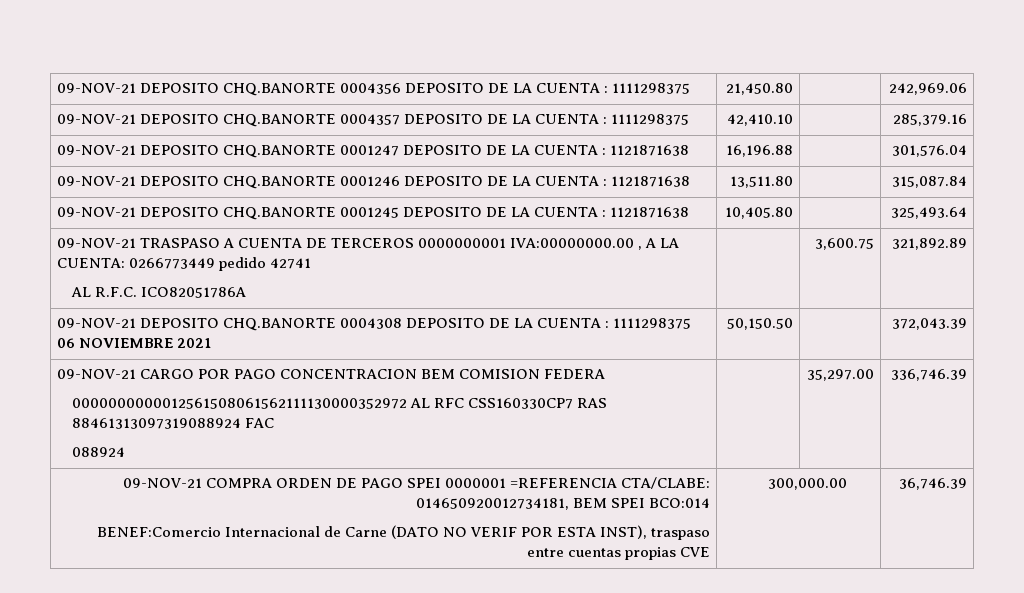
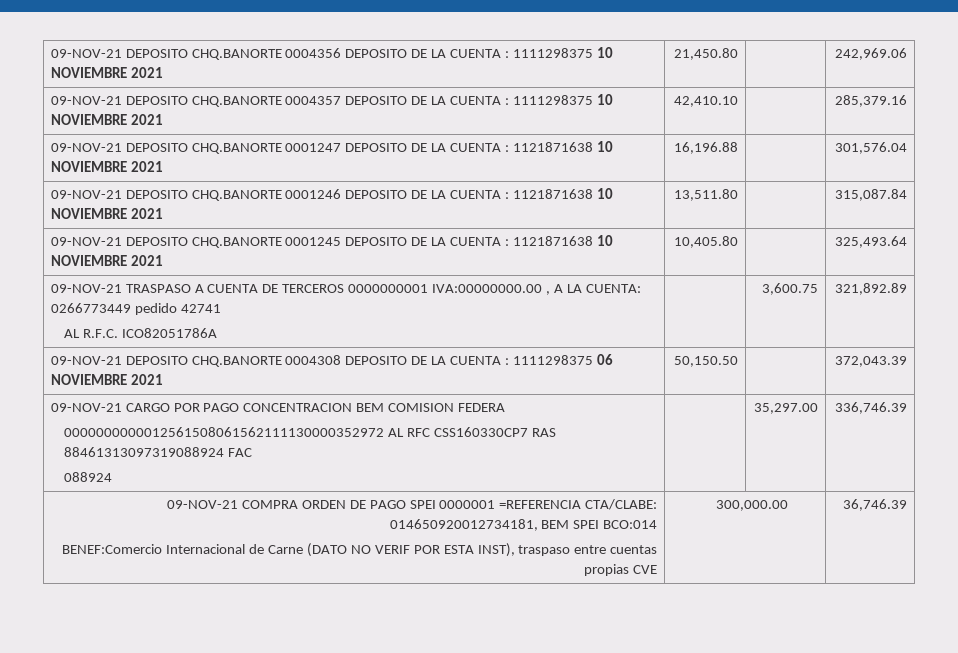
(691, 88) none -> [596,47,613,58] [50,67,163,78] 10 NOVIEMBRE 2021
(690, 119) none -> [596,94,613,105] [50,114,163,125] 10 NOVIEMBRE 2021
(690, 150) none -> [596,141,613,152] [50,161,163,172] 10 NOVIEMBRE 2021
(691, 181) none -> [596,188,613,199] [50,208,163,219] 10 NOVIEMBRE 2021
(690, 212) none -> [596,235,613,246] [50,255,163,266] 10 NOVIEMBRE 2021

